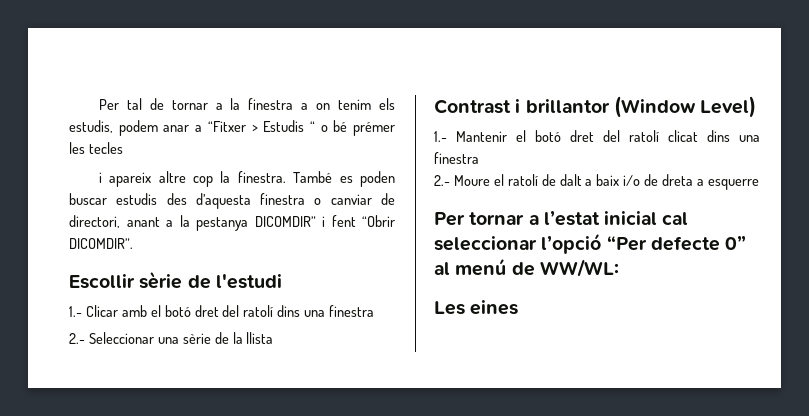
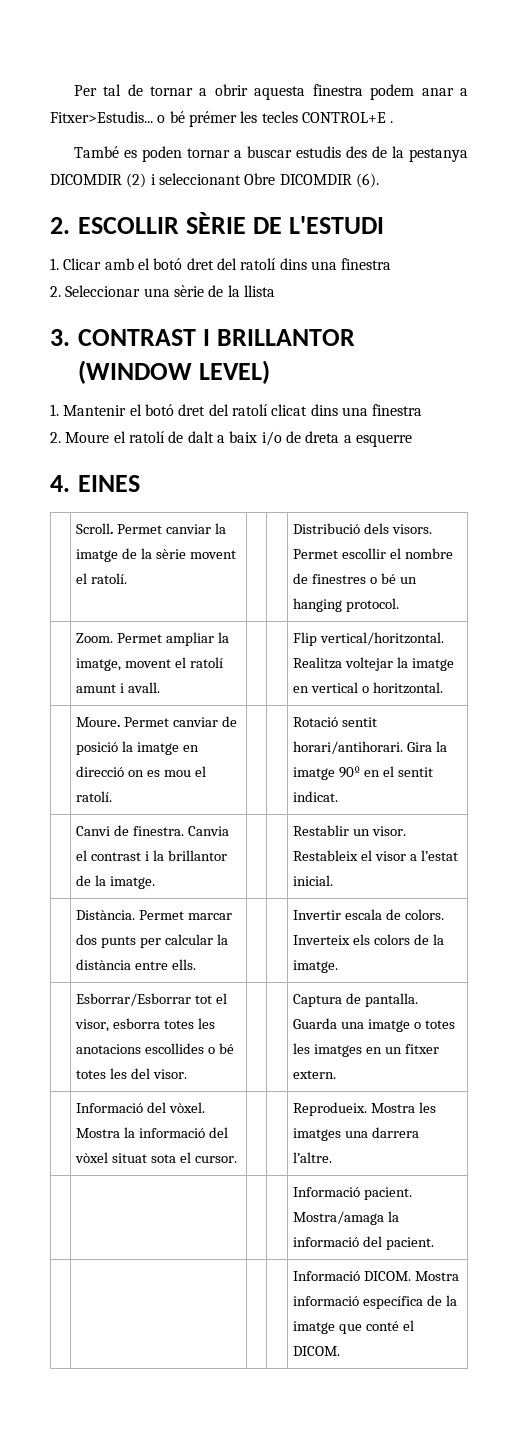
[230,98,396,110] [69,120,315,136] la finestra a on tenim els estudis, podem anar a “Fitxer > Estudis “ -> [214,84,468,100] [50,111,153,123] obrir aquesta finestra podem anar a Fitxer>Estudis...
[98,171,286,187] // i apareix altre cop la finestra. -> [301,112,394,123] CONTROL+E . //
(395, 179) none -> [186,148,242,158] tornar a
[195,193,395,209] [69,215,395,231] [69,238,133,249] [69,271,282,289] [69,306,82,317] d’aquesta finestra o canviar de directori, anant a la pestanya DICOMDIR” i fent “Obrir DICOMDIR”. // Escollir sèrie de l'estudi // 1.- -> [371,146,469,162] [50,173,379,188] [50,212,385,234] [50,258,59,270] de la pestanya DICOMDIR (2) i seleccionant Obre DICOMDIR (6). // 2. ESCOLLIR SÈRIE DE L'ESTUDI // 1.
[69,333,85,344] 2.- -> [50,286,61,297] 2.
[434,96,757,118] [434,131,447,142] Contrast i brillantor (Window Level) // 1.- -> [50,329,356,346] [78,360,271,384] [50,404,59,416] 3. CONTRAST I BRILLANTOR (WINDOW LEVEL) // 1.
[434,175,450,186] 2.- -> [50,432,61,443] 2.
[434,211,689,226] [434,233,747,254] [434,258,619,277] [434,300,519,315] Per tornar a l’estat inicial cal seleccionar l’opció “Per defecte 0” al menú de WW/WL: // Les eines -> [50,475,140,492] [76,523,227,534] [76,548,237,562] [76,573,128,584] [293,523,433,534] [293,548,454,559] [293,573,418,584] [293,598,400,612] [76,632,230,646] [76,657,224,671] [76,682,161,693] [293,632,445,646] [293,657,455,671] [293,682,444,694] [76,716,238,727] [76,741,200,755] [76,766,207,777] [76,791,113,802] [293,717,378,727] [293,741,448,754] [293,766,434,780] [293,791,339,802] [76,825,230,836] [76,850,228,861] [76,875,156,889] [293,825,407,836] [293,850,459,861] [293,875,334,886] [76,910,233,920] [76,934,229,948] [76,959,197,970] [293,909,445,920] [293,934,445,945] [293,960,339,973] [76,993,228,1006] [75,1018,216,1032] [76,1043,235,1054] [76,1068,188,1079] [293,993,419,1007] [293,1018,456,1032] [293,1043,440,1057] [293,1070,337,1079] [76,1102,206,1113] [76,1127,229,1138] [75,1152,238,1163] [293,1102,437,1116] [293,1127,420,1141] [293,1152,333,1163] [293,1187,413,1200] [293,1211,400,1225] [293,1236,435,1250] [293,1271,460,1281] [293,1295,458,1309] [293,1320,415,1334] [293,1346,341,1356] 4. EINES // | Scroll. Permet canviar la imatge de la sèrie movent el ratolí. | | | Distribució dels visors. Permet escollir el nombre de finestres o bé un hanging protocol. // | Zoom. Permet ampliar la imatge, movent el ratolí amunt i avall. | | | Flip vertical/horitzontal. Realitza voltejar la imatge en vertical o horitzontal. // | Moure. Permet canviar de posició la imatge en direcció on es mou el ratolí. | | | Rotació sentit horari/antihorari. Gira la imatge 90º en el sentit indicat. // | Canvi de finestra. Canvia el contrast i la brillantor de la imatge. | | | Restablir un visor. Restableix el visor a l’estat inicial. // | Distància. Permet marcar dos punts per calcular la distància entre ells. | | | Invertir escala de colors. Inverteix els colors de la imatge. // | Esborrar/Esborrar tot el visor, esborra totes les anotacions escollides o bé totes les del visor. | | | Captura de pantalla. Guarda una imatge o totes les imatges en un fitxer extern. // | Informació del vòxel. Mostra la informació del vòxel situat sota el cursor. | | | Reprodueix. Mostra les imatges una darrera l’altre. // | | | | Informació pacient. Mostra/amaga la informació del pacient. // | | | | Informació DICOM. Mostra informació específica de la imatge que conté el DICOM.

